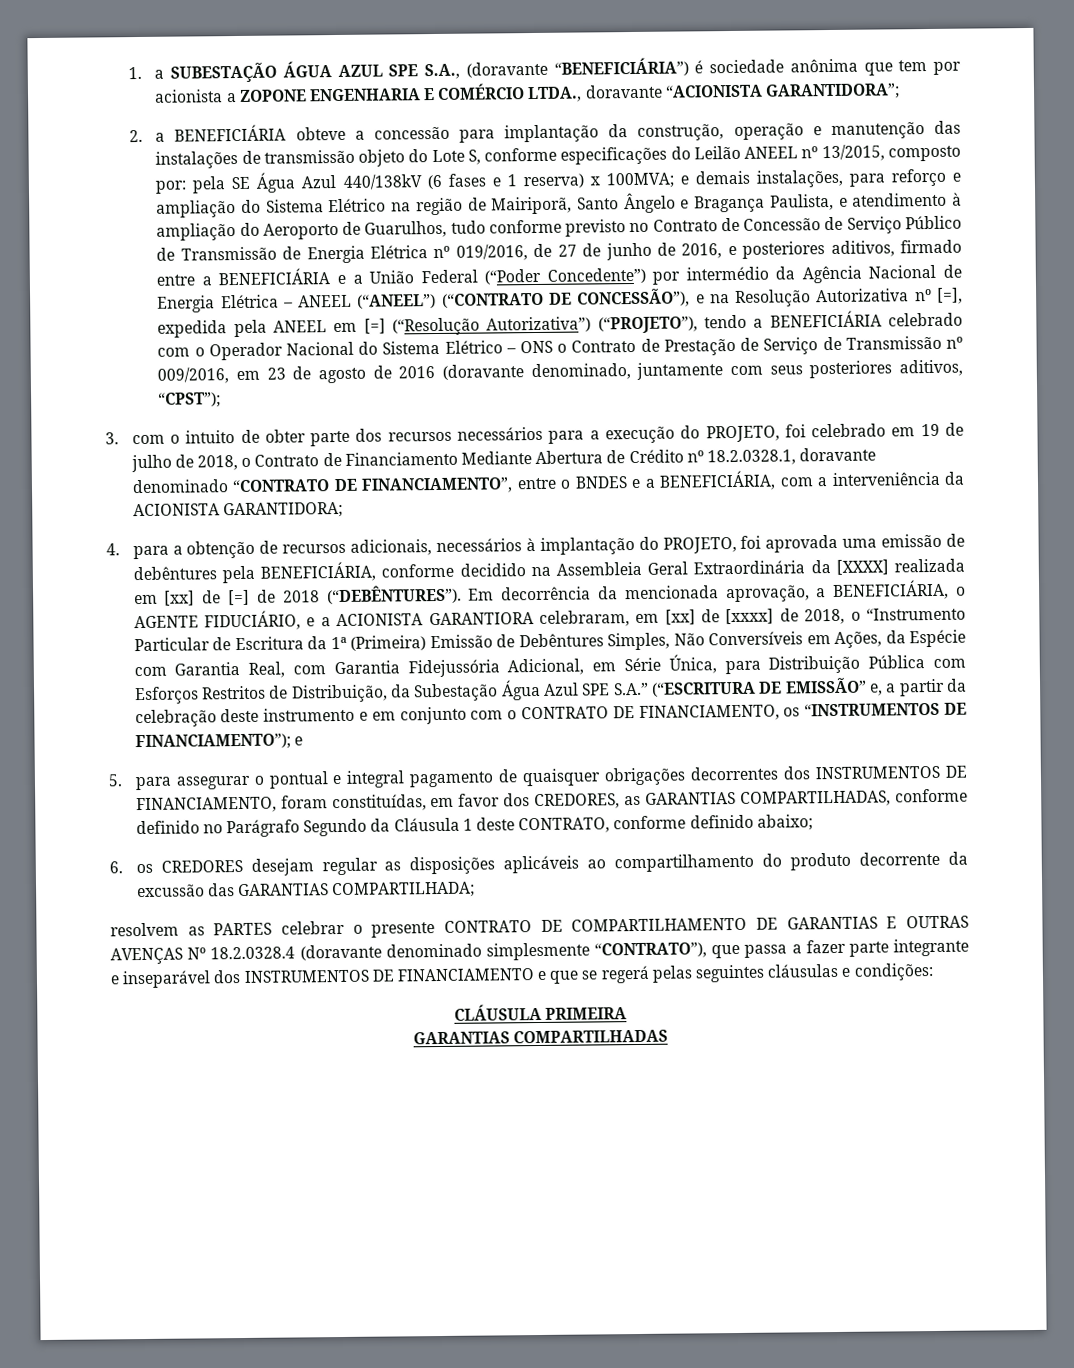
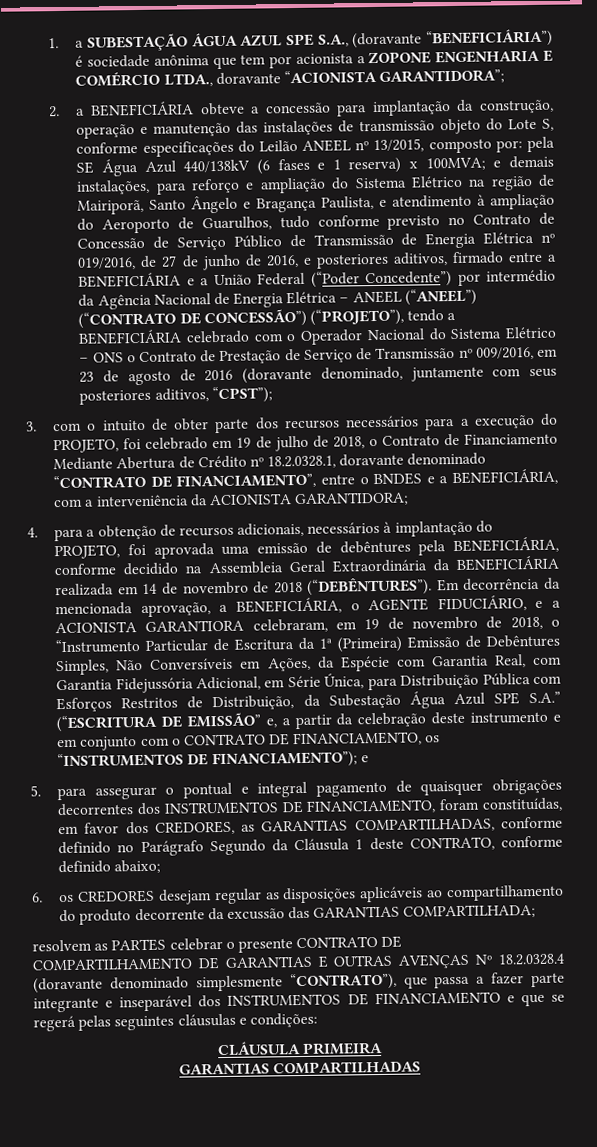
[577,287,963,308] [157,316,592,338] CONCESSÃO”), e na Resolução Autorizativa nº [=], expedida pela ANEEL em [=] (“Resolução Autorizativa”) -> [203,308,307,328] CONCESSÃO”)
[835,559,889,575] [XXXX] -> [455,555,559,571] BENEFICIÁRIA
[164,589,251,606] [xx] de [=] -> [142,581,249,595] 14 de novembro
[664,608,775,625] [xx] de [xxxx] -> [364,616,479,630] 19 de novembro

